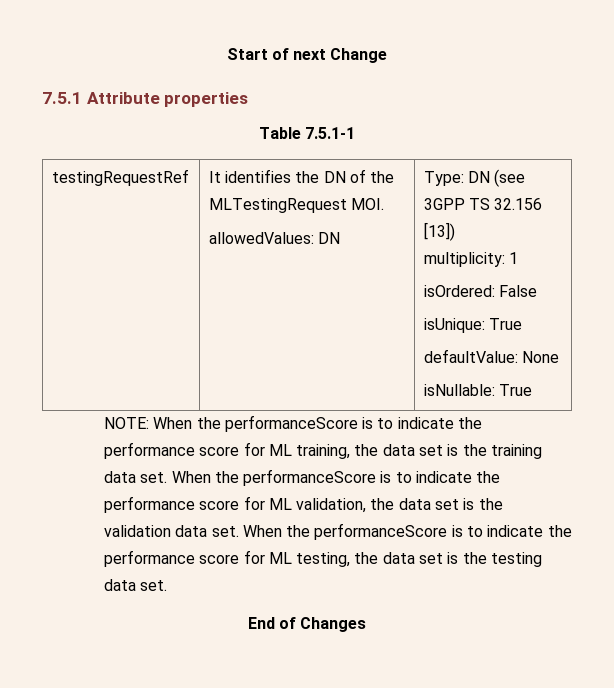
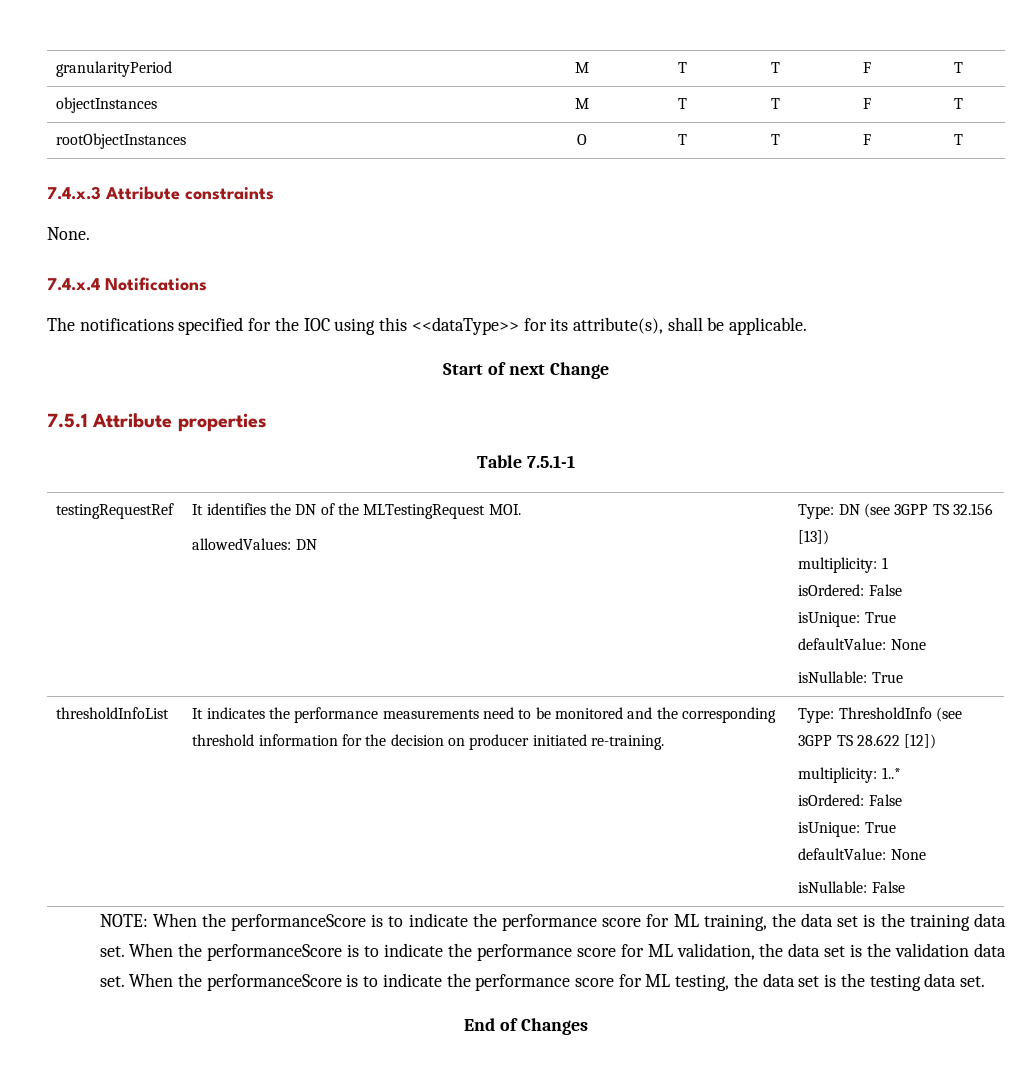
(226, 54) none -> [56,61,173,77] [575,62,589,73] [678,62,687,73] [770,62,780,73] [862,62,871,73] [953,62,963,73] [56,97,158,113] [575,98,589,109] [678,98,687,109] [770,98,780,109] [862,98,871,109] [953,98,963,109] [56,133,187,149] [577,134,587,145] [678,134,687,145] [770,134,780,145] [862,134,871,145] [953,134,963,145] [47,186,274,200] [47,227,90,240] [47,277,207,291] [47,317,808,335] granularityPeriod | M | T | T | F | T // objectInstances | M | T | T | F | T // rootObjectInstances | O | T | T | F | T // 7.4.x.3 Attribute constraints // None. // 7.4.x.4 Notifications // The notifications specified for the IOC using this <<dataType>> for its attribute(s), shall be applicable. //
(533, 390) none -> [56,707,170,719] [192,707,777,723] [192,734,665,750] [798,707,963,723] [798,734,937,749] [798,767,901,783] [798,794,902,806] [798,822,896,837] [798,848,926,860] [798,881,905,893] // thresholdInfoList | It indicates the performance measurements need to be monitored and the corresponding threshold information for the decision on producer initiated re-training. | Type: ThresholdInfo (see 3GPP TS 28.622 [12]) // multiplicity: 1..* // isOrdered: False // isUnique: True // defaultValue: None // isNullable: False

